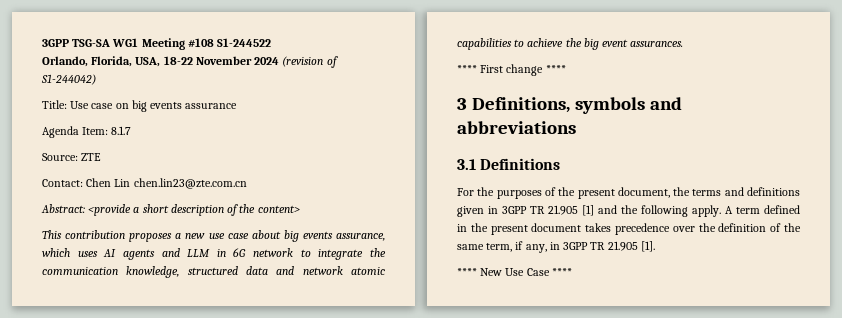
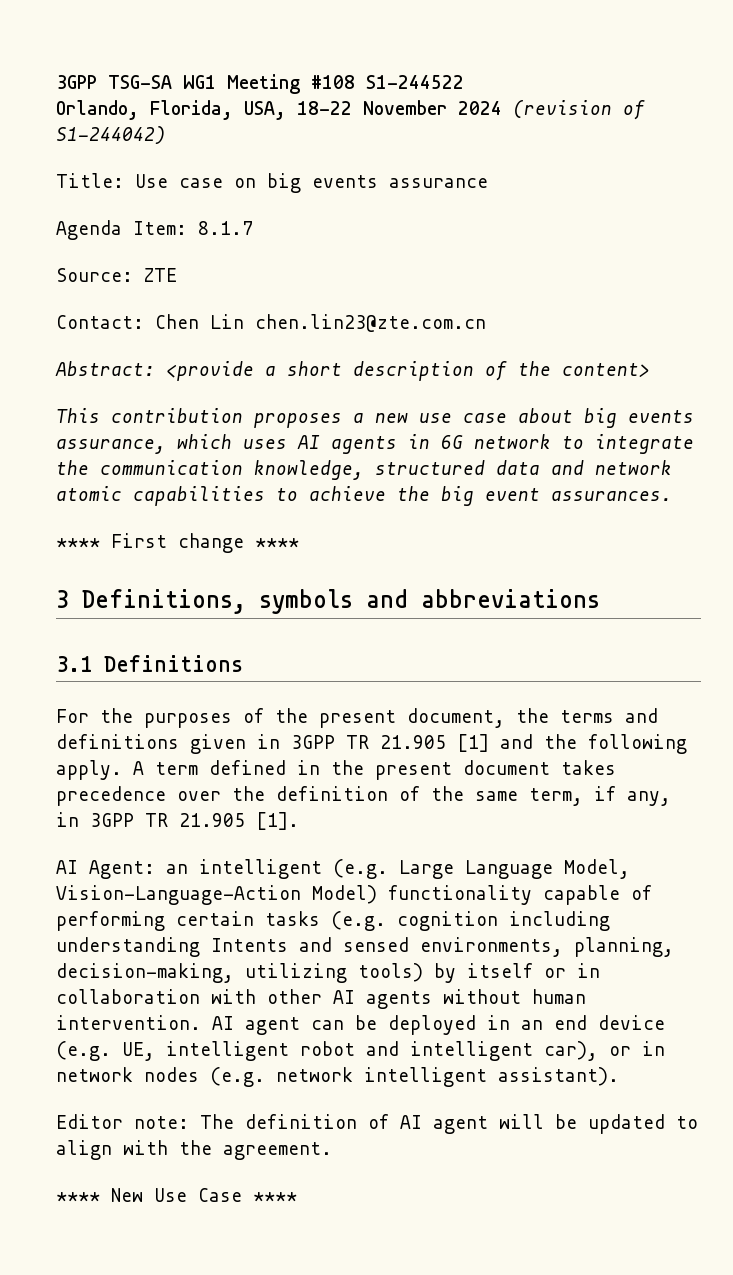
[161,248,211,257] and LLM -> (397, 445) none
(655, 246) none -> [56,859,630,879] [56,885,652,905] [56,911,610,931] [56,937,674,957] [56,963,600,983] [56,989,586,1009] [56,1015,665,1035] [56,1041,665,1061] [56,1067,619,1087] [56,1114,698,1134] [56,1140,332,1160] // AI Agent: an intelligent (e.g. Large Language Model, Vision-Language-Action Model) functionality capable of performing certain tasks (e.g. cognition including understanding Intents and sensed environments, planning, decision-making, utilizing tools) by itself or in collaboration with other AI agents without human intervention. AI agent can be deployed in an end device (e.g. UE, intelligent robot and intelligent car), or in network nodes (e.g. network intelligent assistant). // Editor note: The definition of AI agent will be updated to align with the agreement.

